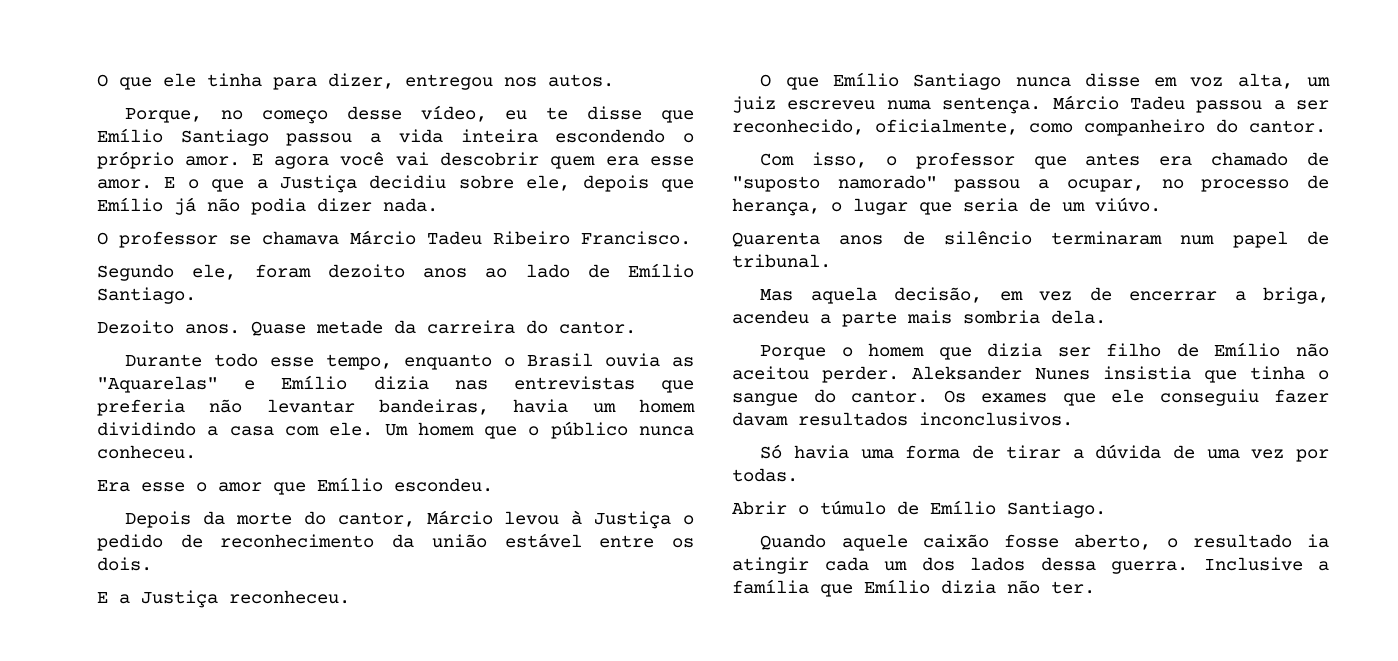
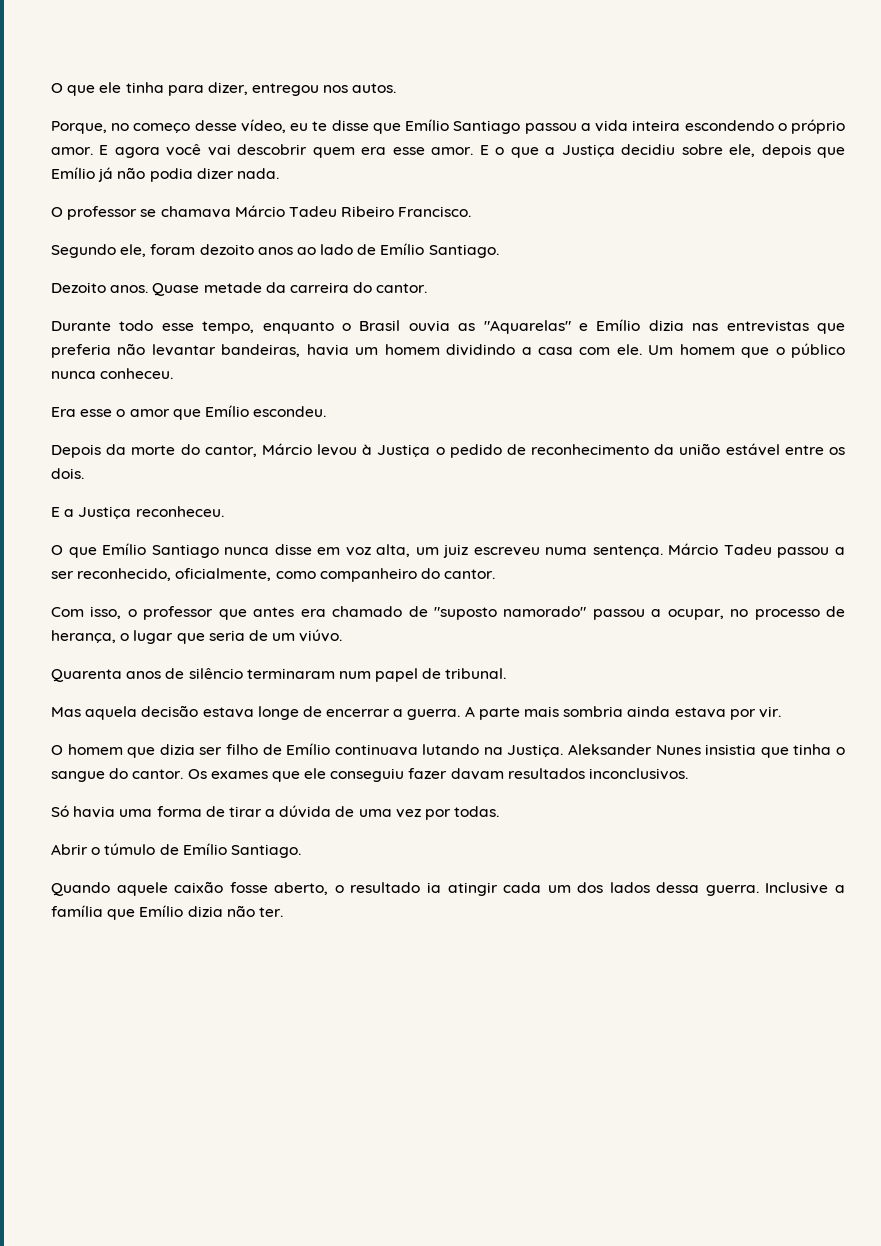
[894,287,1329,304] [732,310,1106,327] [760,345,853,360] decisão, em vez de encerrar a briga, acendeu a parte mais sombria dela. // Porque o -> [141,705,781,720] [51,745,63,755] decisão estava longe de encerrar a guerra. A parte mais sombria ainda estava por vir. // O
[1296,343,1329,357] [732,366,899,383] não aceitou perder. -> [334,744,564,757] continuava lutando na Justiça.

